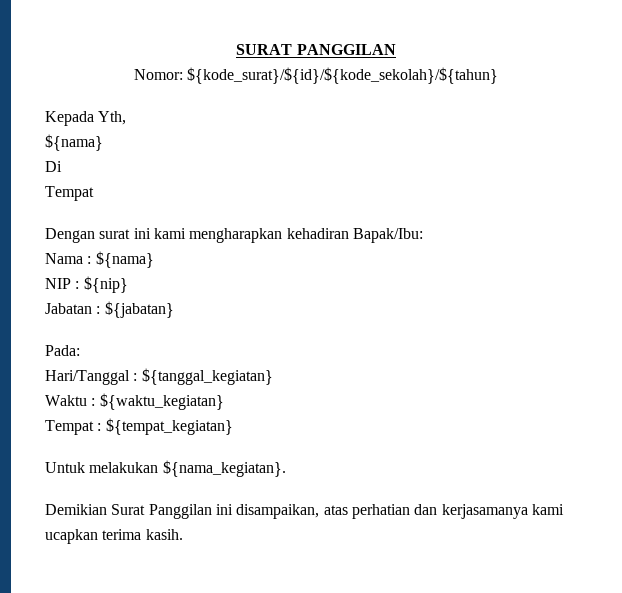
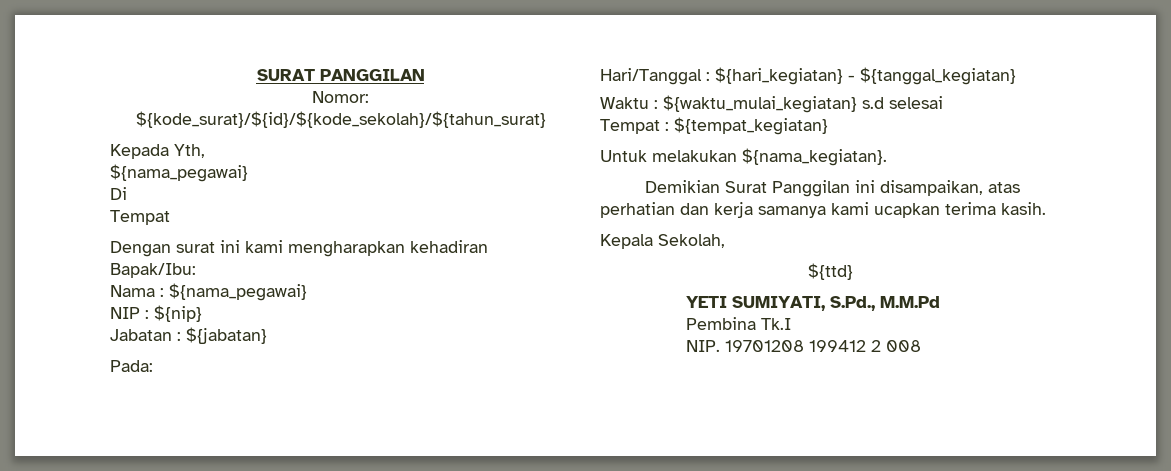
[187,67,499,84] ${kode_surat}/${id}/${kode_sekolah}/${tahun} -> [135,111,546,128] ${kode_surat}/${id}/${kode_sekolah}/${tahun_surat}
[45,134,103,151] ${nama} -> [110,164,248,182] ${nama_pegawai}
[95,251,154,268] ${nama} -> [169,283,307,301] ${nama_pegawai}
(138, 377) none -> [715,67,855,85] ${hari_kegiatan} -
[99,393,224,410] ${waktu_kegiatan} -> [663,95,943,113] ${waktu_mulai_kegiatan} s.d selesai
[441,504,528,519] kerjasamanya -> [714,202,826,218] kerja samanya
(183, 534) none -> [600,234,725,249] [808,263,853,280] [686,296,941,311] [686,317,792,330] [686,340,922,352] // Kepala Sekolah, // ${ttd} // YETI SUMIYATI, S.Pd., M.M.Pd // Pembina Tk.I // NIP. 19701208 199412 2 008

